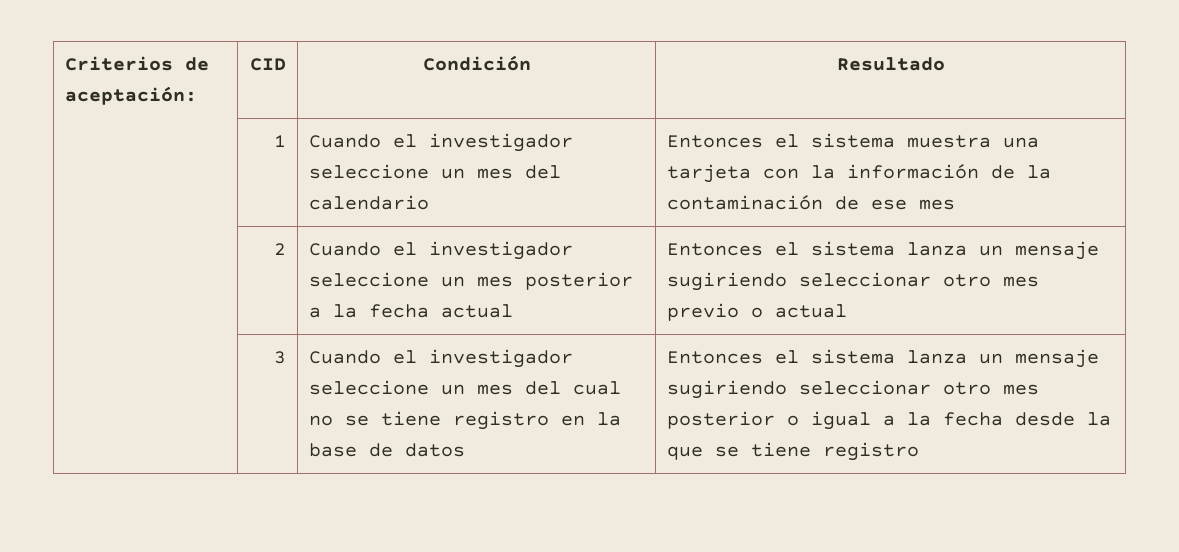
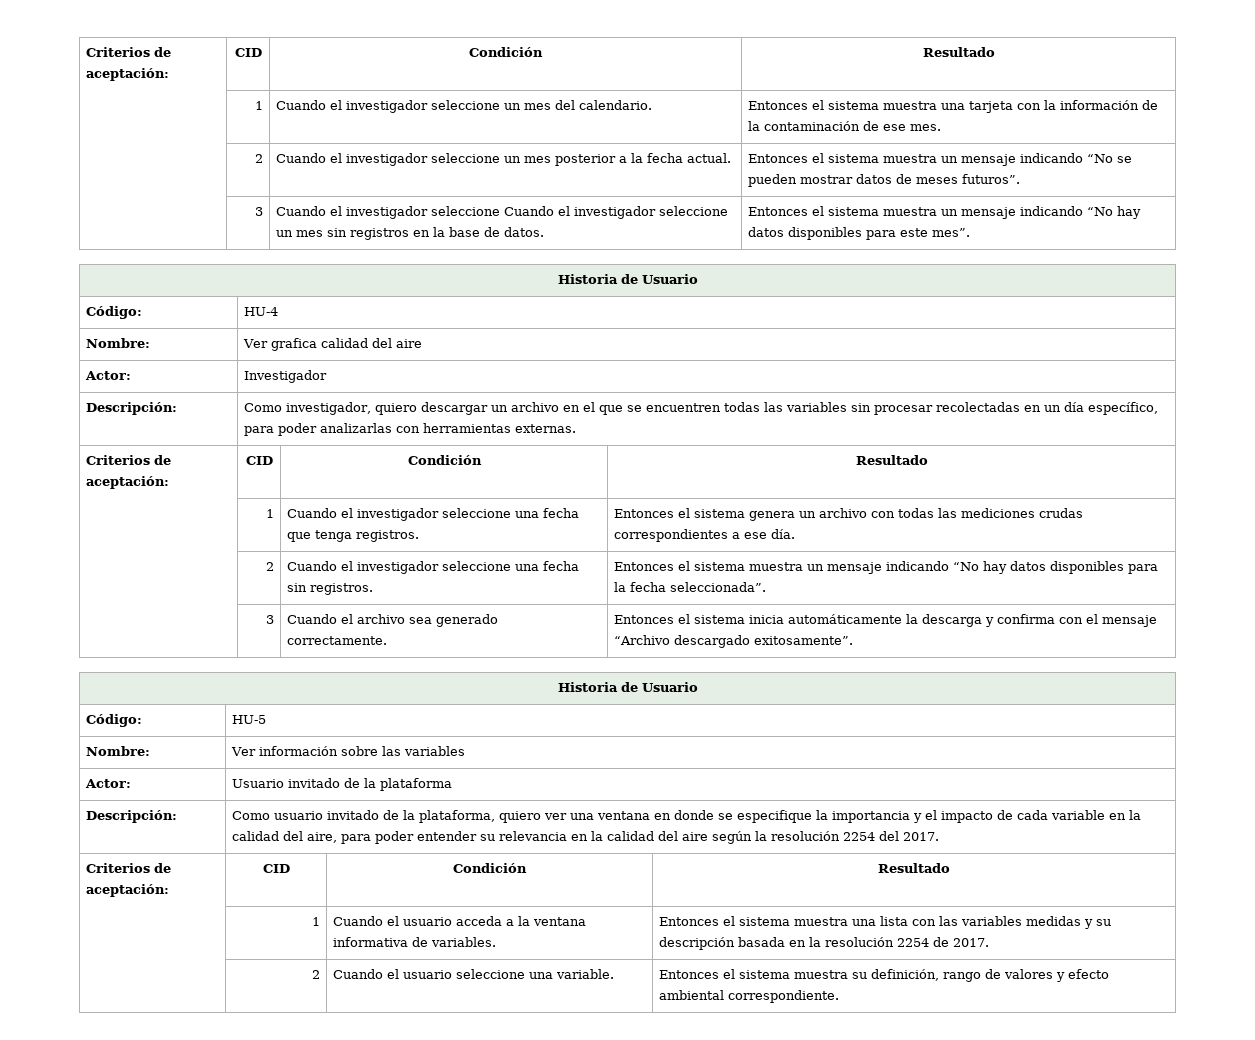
[308,195,429,210] calendario -> [579,100,653,110] calendario.
[918,199,955,210] mes -> [910,124,942,131] mes.
[440,304,513,318] [666,241,1099,260] [666,272,1039,291] [666,303,847,321] actual | Entonces el sistema lanza un mensaje sugiriendo seleccionar otro mes previo o actual -> [687,153,732,163] [748,153,1133,166] [748,174,1021,187] actual. | Entonces el sistema muestra un mensaje indicando “No se pueden mostrar datos de meses futuros”.
[440,381,621,395] [308,411,549,430] un mes del cual no se tiene registro -> [504,206,729,219] [276,228,410,240] Cuando el investigador seleccione un mes sin registros
[404,443,465,457] [666,349,1099,368] [666,380,1039,399] [666,411,1111,430] [666,442,919,461] datos | Entonces el sistema lanza un mensaje sugiriendo seleccionar otro mes posterior o igual a la fecha desde la que se tiene registro -> [504,227,545,237] [748,206,1142,219] [748,227,971,240] [557,274,698,284] [86,306,143,319] [244,307,279,316] [86,338,151,348] [243,338,423,351] [85,371,132,380] [244,370,328,383] [86,402,178,415] [244,402,1159,415] [244,423,577,436] [86,455,172,465] [86,476,170,489] [245,456,273,465] [407,455,482,465] [855,455,928,465] [265,509,274,518] [287,508,580,521] [287,530,420,542] [614,508,1084,521] [614,529,796,542] [265,562,274,571] [287,561,580,574] [287,583,374,595] [614,561,1159,574] [614,582,767,592] [265,615,274,624] [287,614,499,627] [287,636,388,645] [614,614,1158,627] [614,635,854,648] [557,682,698,692] [86,714,143,727] [232,715,267,724] [86,746,151,756] [231,746,466,756] [85,779,132,788] [232,778,453,791] [86,810,178,823] [232,810,1142,823] [232,831,940,844] [86,863,172,873] [86,884,170,897] [262,864,290,873] [453,863,527,873] [878,863,950,873] [311,917,320,926] [333,916,587,926] [333,937,497,947] [659,916,1112,929] [659,937,990,950] [311,970,320,979] [333,969,615,979] [659,969,1110,982] [659,990,840,1003] datos. | Entonces el sistema muestra un mensaje indicando “No hay datos disponibles para este mes”. // Historia de Usuario // Código: | HU-4 // Nombre: | Ver grafica calidad del aire // Actor: | Investigador // Descripción: | Como investigador, quiero descargar un archivo en el que se encuentren todas las variables sin procesar recolectadas en un día específico, para poder analizarlas con herramientas externas. // Criterios de aceptación: | CID | Condición | Resultado // | 1 | Cuando el investigador seleccione una fecha que tenga registros. | Entonces el sistema genera un archivo con todas las mediciones crudas correspondientes a ese día. // | 2 | Cuando el investigador seleccione una fecha sin registros. | Entonces el sistema muestra un mensaje indicando “No hay datos disponibles para la fecha seleccionada”. // | 3 | Cuando el archivo sea generado correctamente. | Entonces el sistema inicia automáticamente la descarga y confirma con el mensaje “Archivo descargado exitosamente”. // Historia de Usuario // Código: | HU-5 // Nombre: | Ver información sobre las variables // Actor: | Usuario invitado de la plataforma // Descripción: | Como usuario invitado de la plataforma, quiero ver una ventana en donde se especifique la importancia y el impacto de cada variable en la calidad del aire, para poder entender su relevancia en la calidad del aire según la resolución 2254 del 2017. // Criterios de aceptación: | CID | Condición | Resultado // | 1 | Cuando el usuario acceda a la ventana informativa de variables. | Entonces el sistema muestra una lista con las variables medidas y su descripción basada en la resolución 2254 de 2017. // | 2 | Cuando el usuario seleccione una variable. | Entonces el sistema muestra su definición, rango de valores y efecto ambiental correspondiente.

